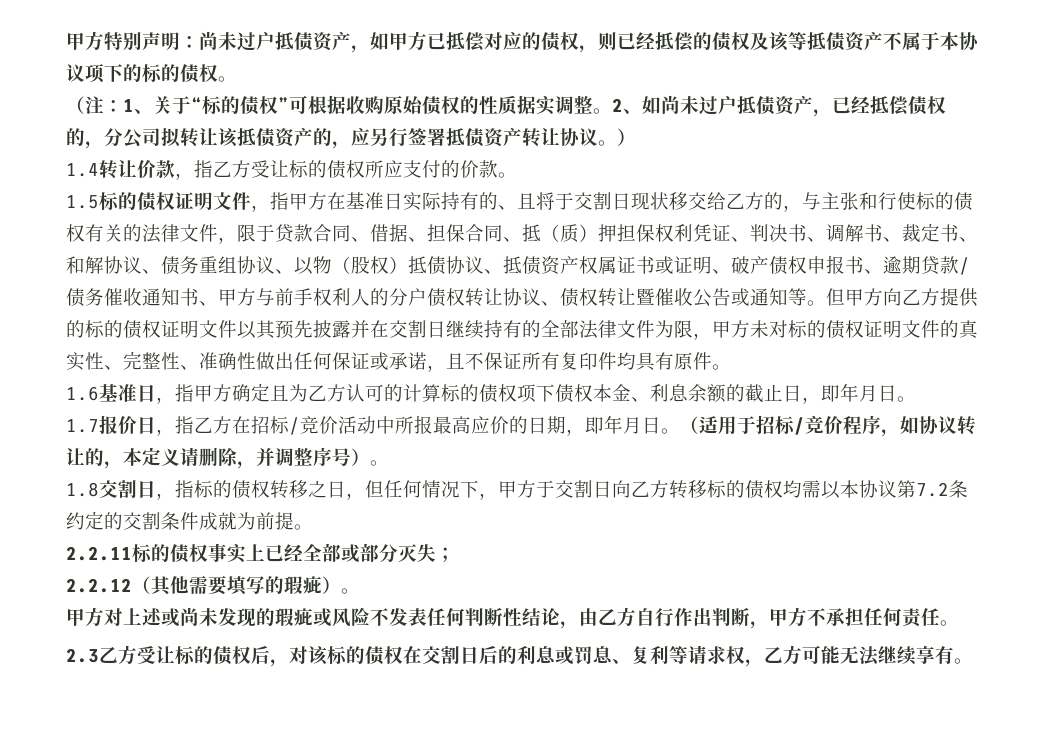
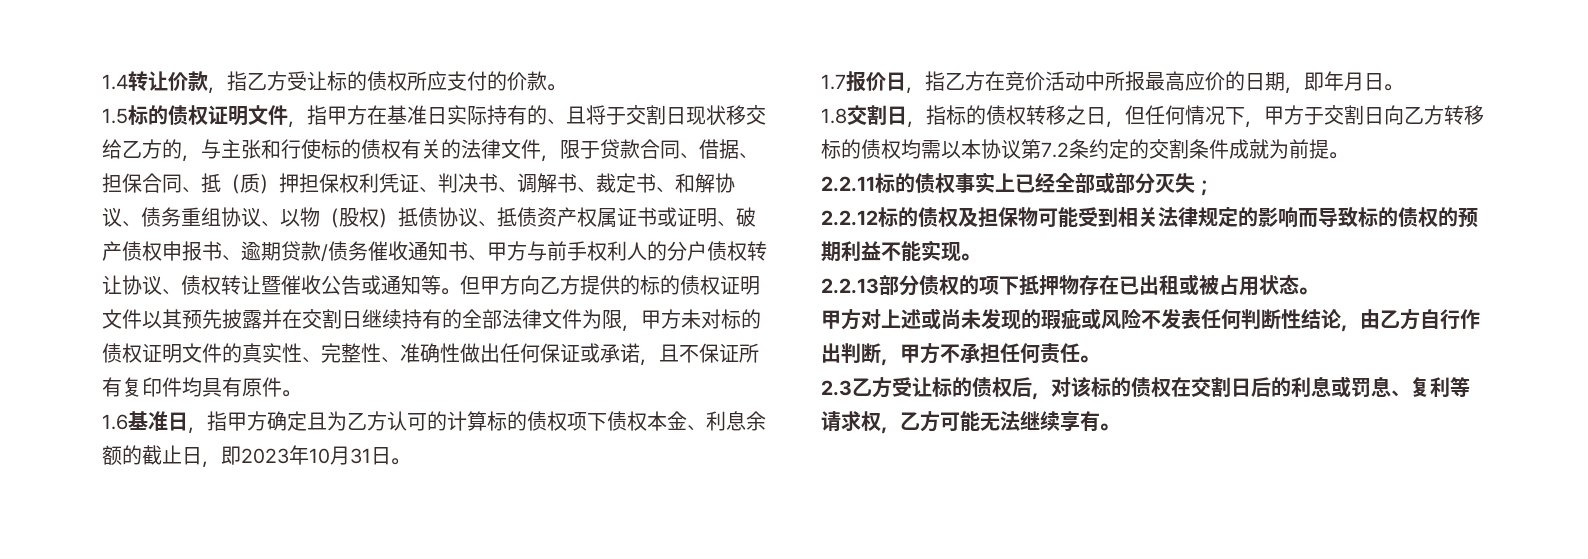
[66,31,979,53] [66,64,237,83] [66,95,946,117] [66,128,636,149] 甲方特别声明：尚未过户抵债资产，如甲方已抵偿对应的债权，则已经抵偿的债权及该等抵债资产不属于本协议项下的标的债权。 // （注：1、关于“标的债权”可根据收购原始债权的性质据实调整。2、如尚未过户抵债资产，已经抵偿债权的，分公司拟转让该抵债资产的，应另行签署抵债资产转让协议。） // -> (102, 82) none
[840,383,878,402] 年月 -> [241,445,371,465] 2023年10月31
[251,416,300,435] 招标/ -> (1005, 81) none
[680,415,976,437] [66,447,389,469] （适用于招标/竞价程序，如协议转让的，本定义请删除，并调整序号）。 -> (1403, 87) none
[132,576,341,596] （其他需要填写的瑕疵） -> [878,207,1478,228] [821,240,980,262] [821,274,1299,296] 标的债权及担保物可能受到相关法律规定的影响而导致标的债权的预期利益不能实现。 // 2.2.13部分债权的项下抵押物存在已出租或被占用状态

